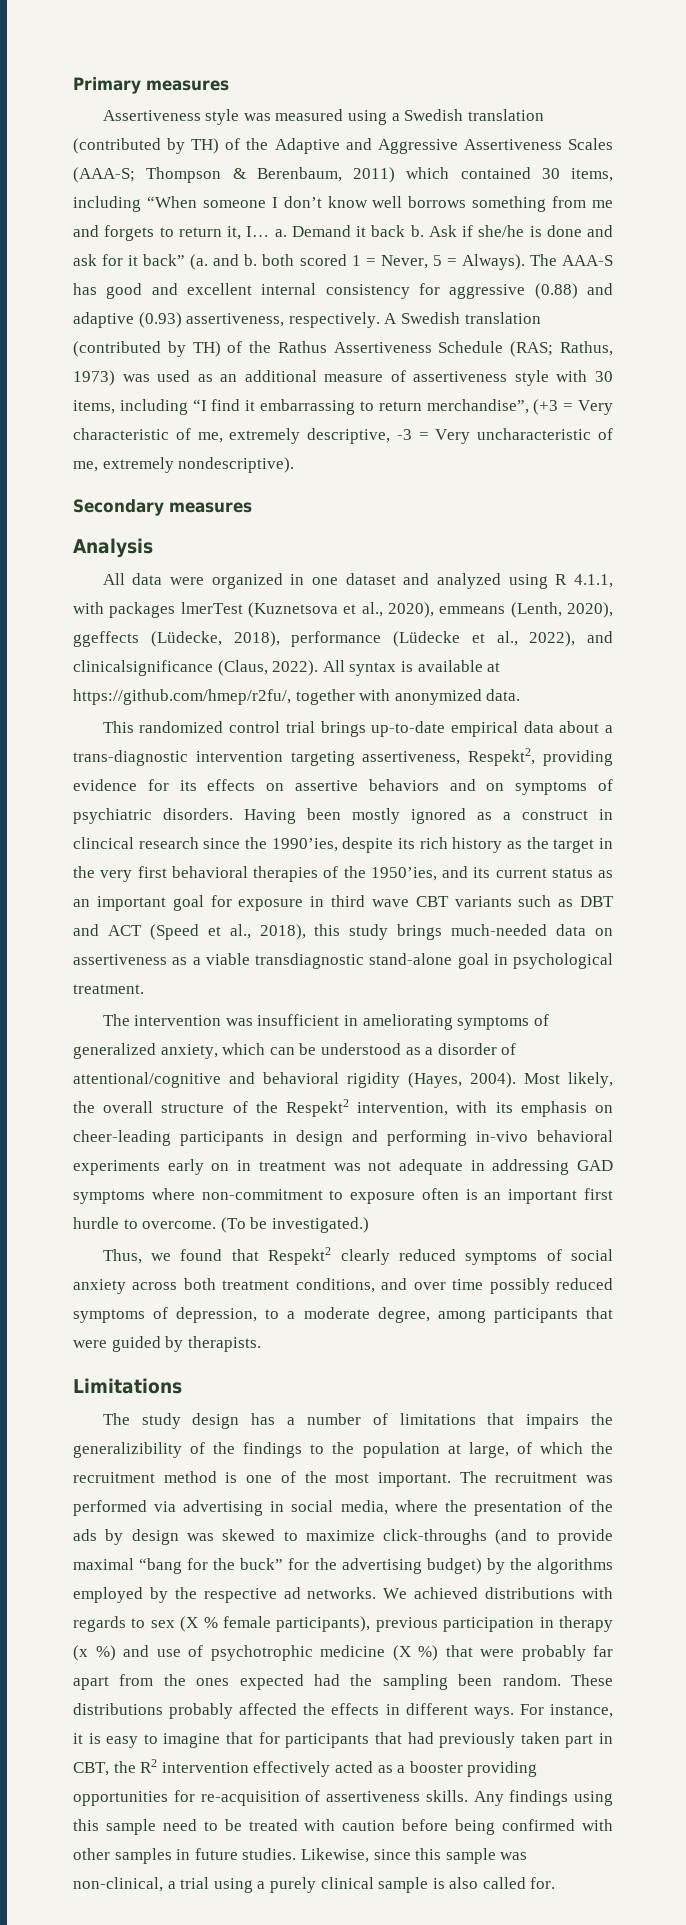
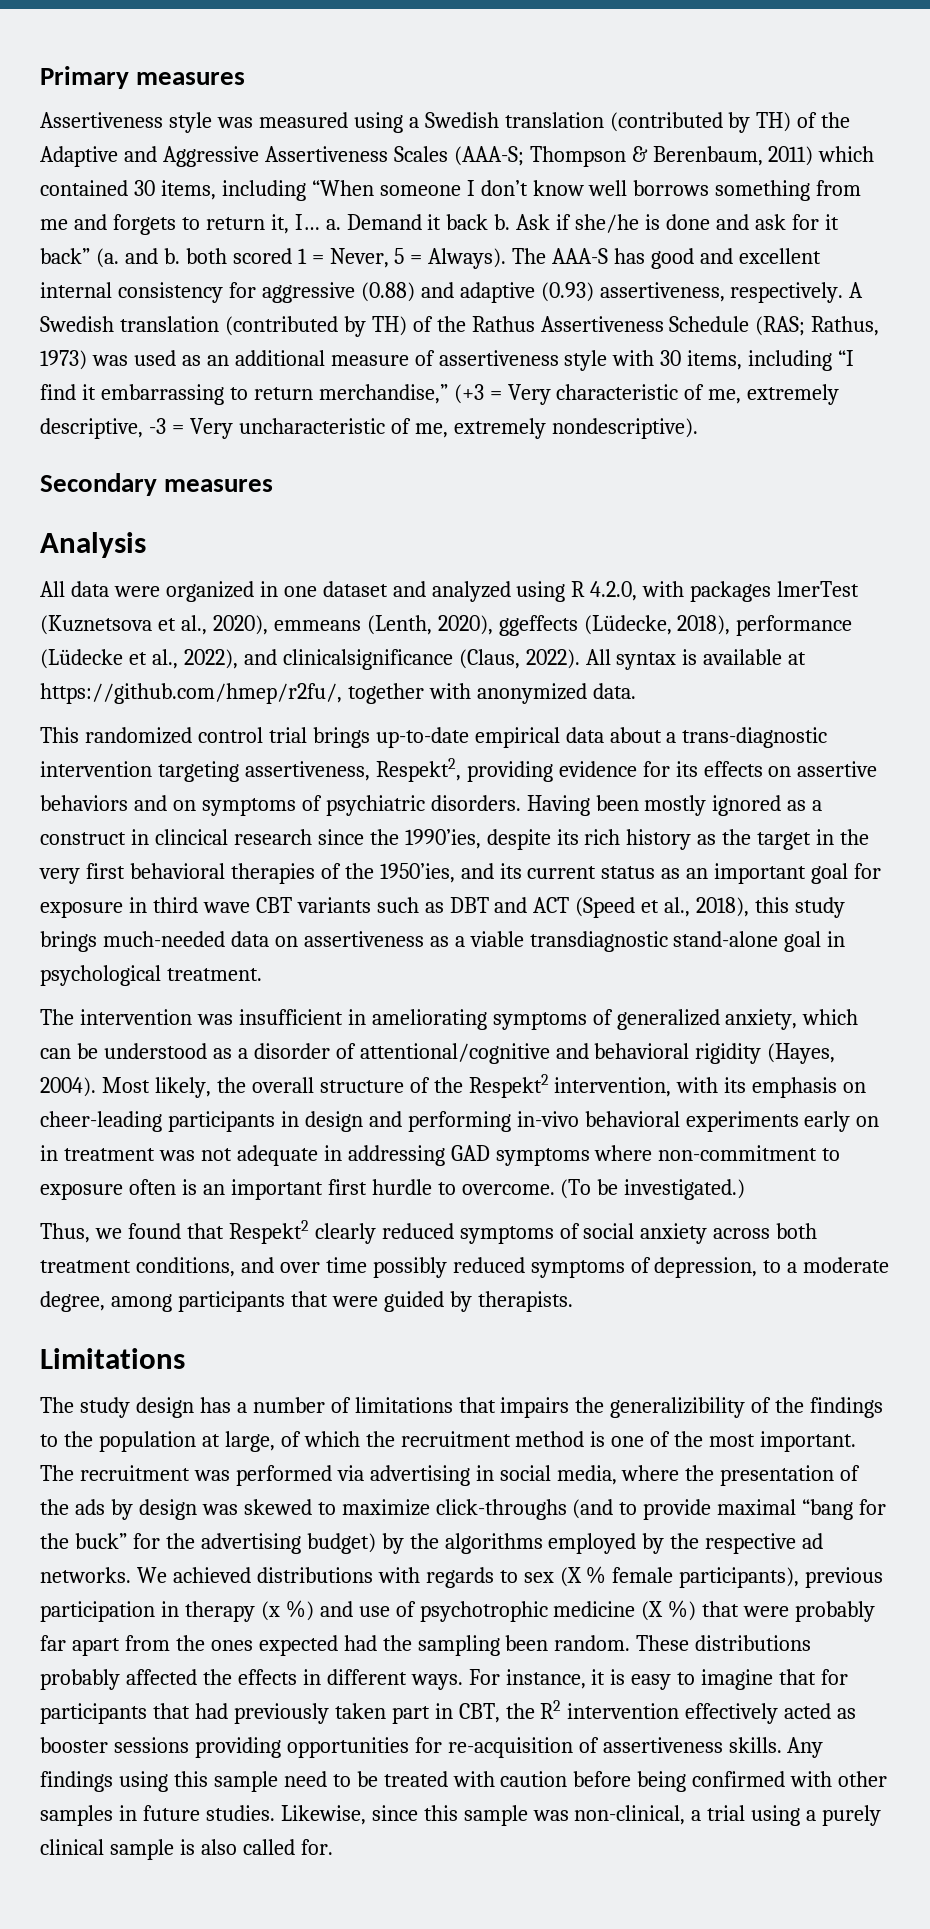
[426,399,529,414] merchandise”, -> [318,384,448,404] merchandise,”
[574,574,613,588] 4.1.1, -> [590,581,638,601] 4.2.0,
[397,1761,463,1773] a booster -> [40,1737,189,1753] booster sessions

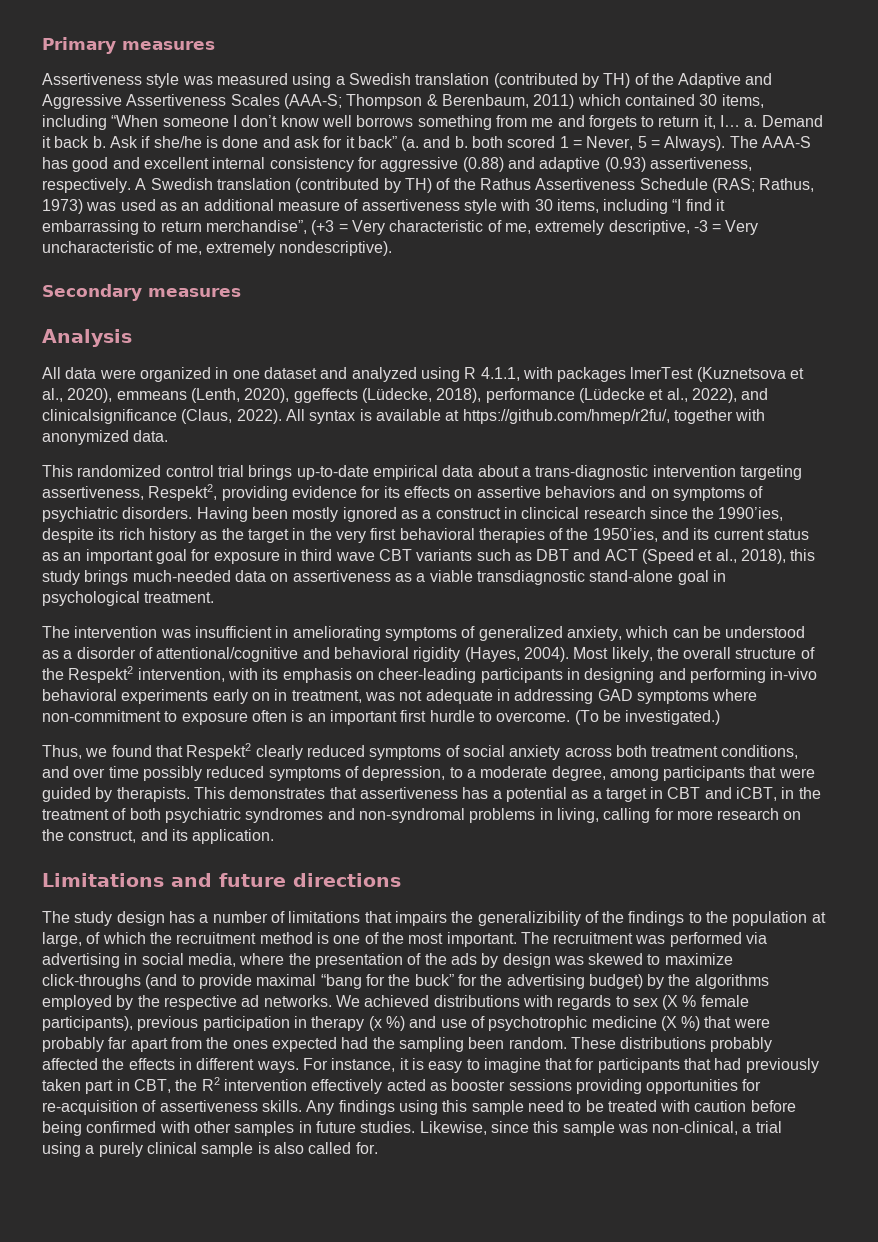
[318,384,448,404] merchandise,” -> [205,220,307,234] merchandise”,
[590,581,638,601] 4.2.0, -> [480,367,520,381] 4.1.1,
[304,1111,363,1132] design -> [584,668,655,683] designing
[63,1148,155,1161] treatment -> [291,690,362,703] treatment,
[40,1348,185,1369] // Limitations -> [193,787,821,802] [42,808,802,823] [42,829,275,844] [42,873,401,887] This demonstrates that assertiveness has a potential as a target in CBT and iCBT, in the treatment of both psychiatric syndromes and non-syndromal problems in living, calling for more research on the construct, and its application. // Limitations and future directions

